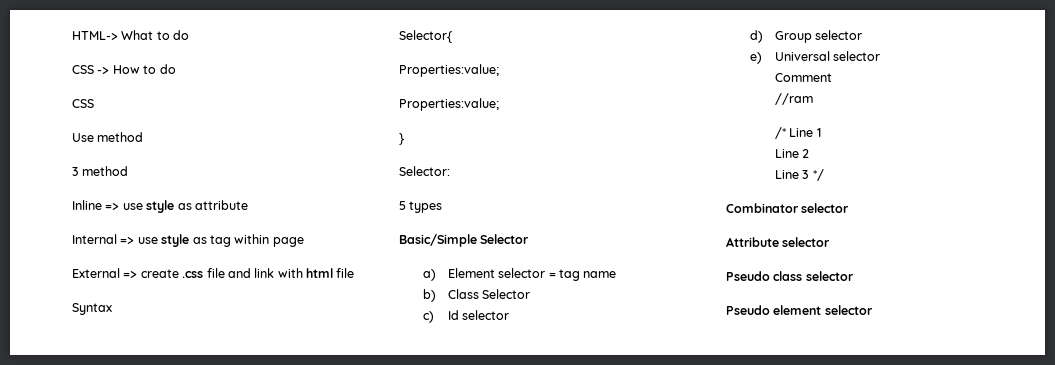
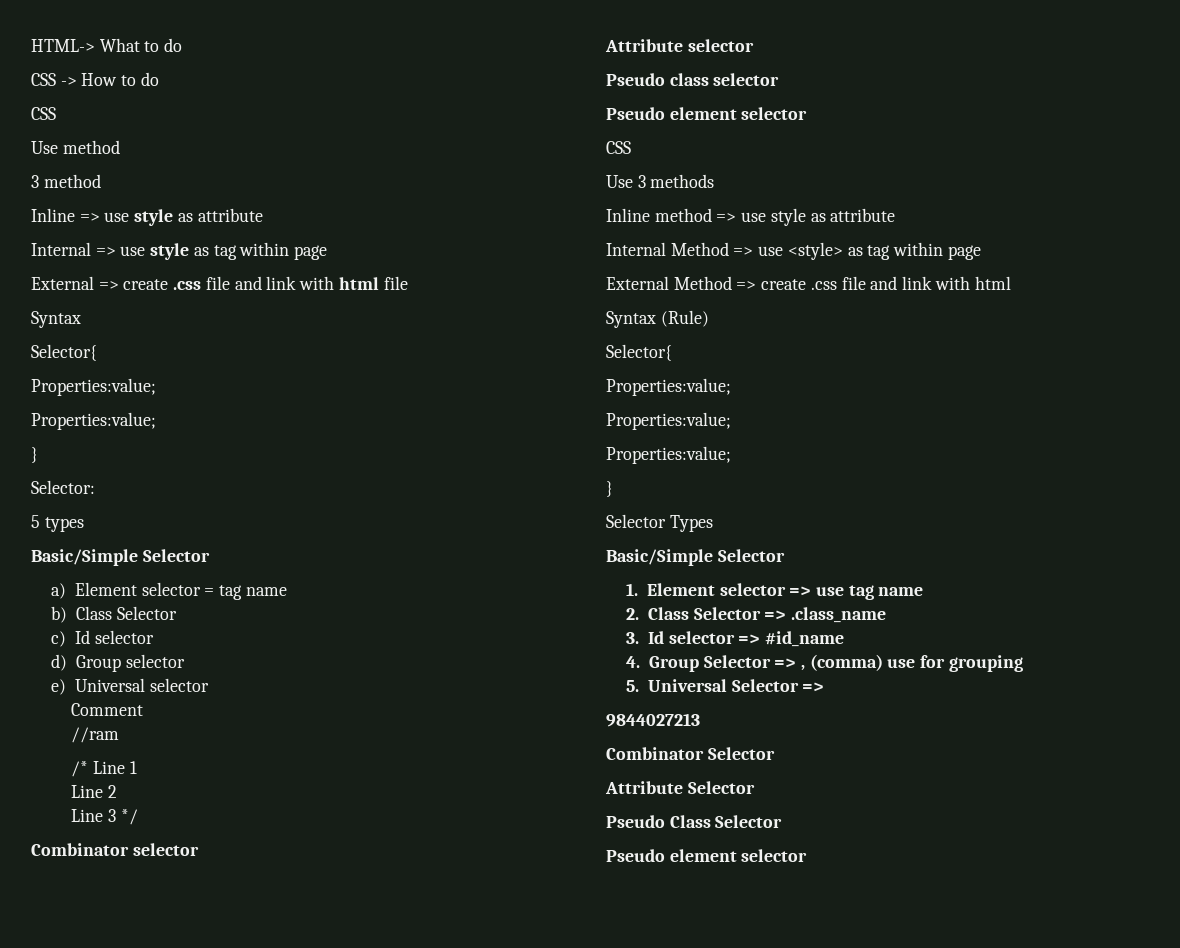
(873, 310) none -> [606,141,631,154] [606,174,715,188] [606,208,896,226] [606,242,981,260] [606,276,1011,290] [606,310,709,328] [606,344,672,361] [606,378,731,396] [606,412,731,430] [606,446,731,464] [606,481,613,497] [606,514,713,532] [606,549,785,566] [626,583,924,600] [626,607,886,623] [626,631,844,647] [626,654,1023,672] [626,679,825,692] [606,713,700,727] [606,747,775,760] [605,781,755,794] [606,815,783,828] [606,849,808,862] // CSS // Use 3 methods // Inline method => use style as attribute // Internal Method => use <style> as tag within page // External Method => create .css file and link with html // Syntax (Rule) // Selector{ // Properties:value; // Properties:value; // Properties:value; // } // Selector Types // Basic/Simple Selector // 1. Element selector => use tag name // 2. Class Selector => .class_name // 3. Id selector => #id_name // 4. Group Selector => , (comma) use for grouping // 5. Universal Selector => // 9844027213 // Combinator Selector // Attribute Selector // Pseudo Class Selector // Pseudo element selector

